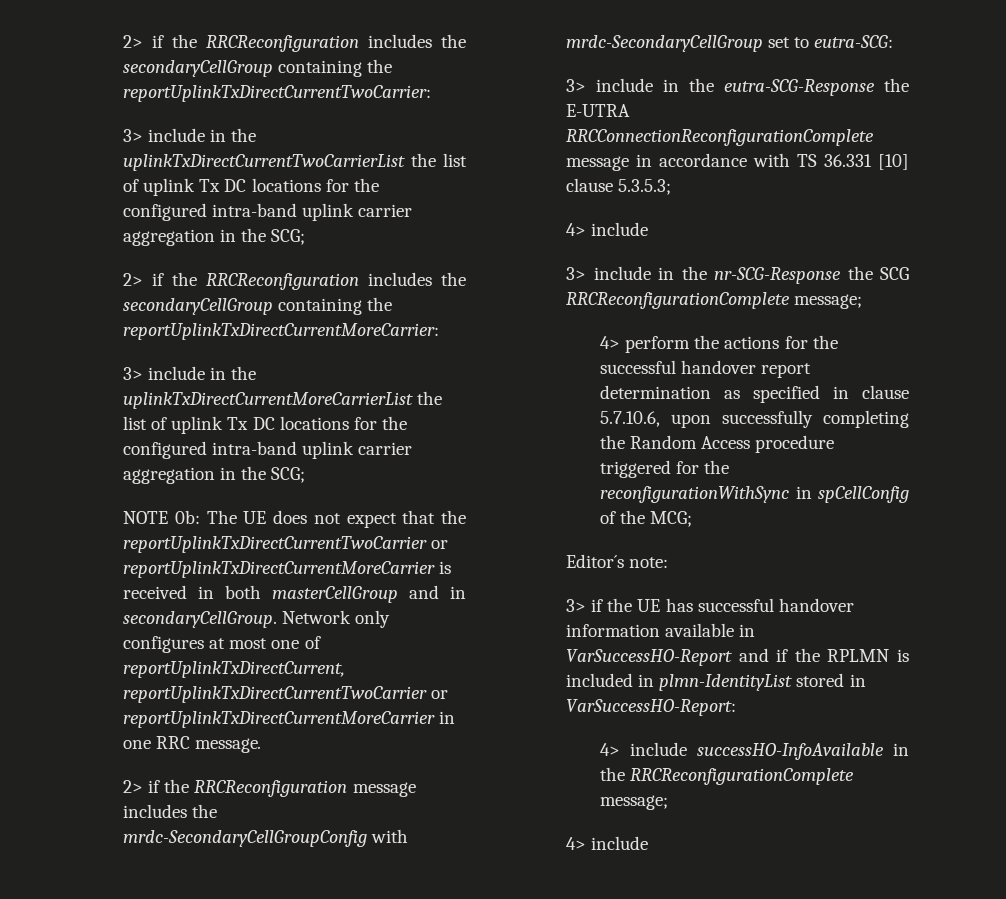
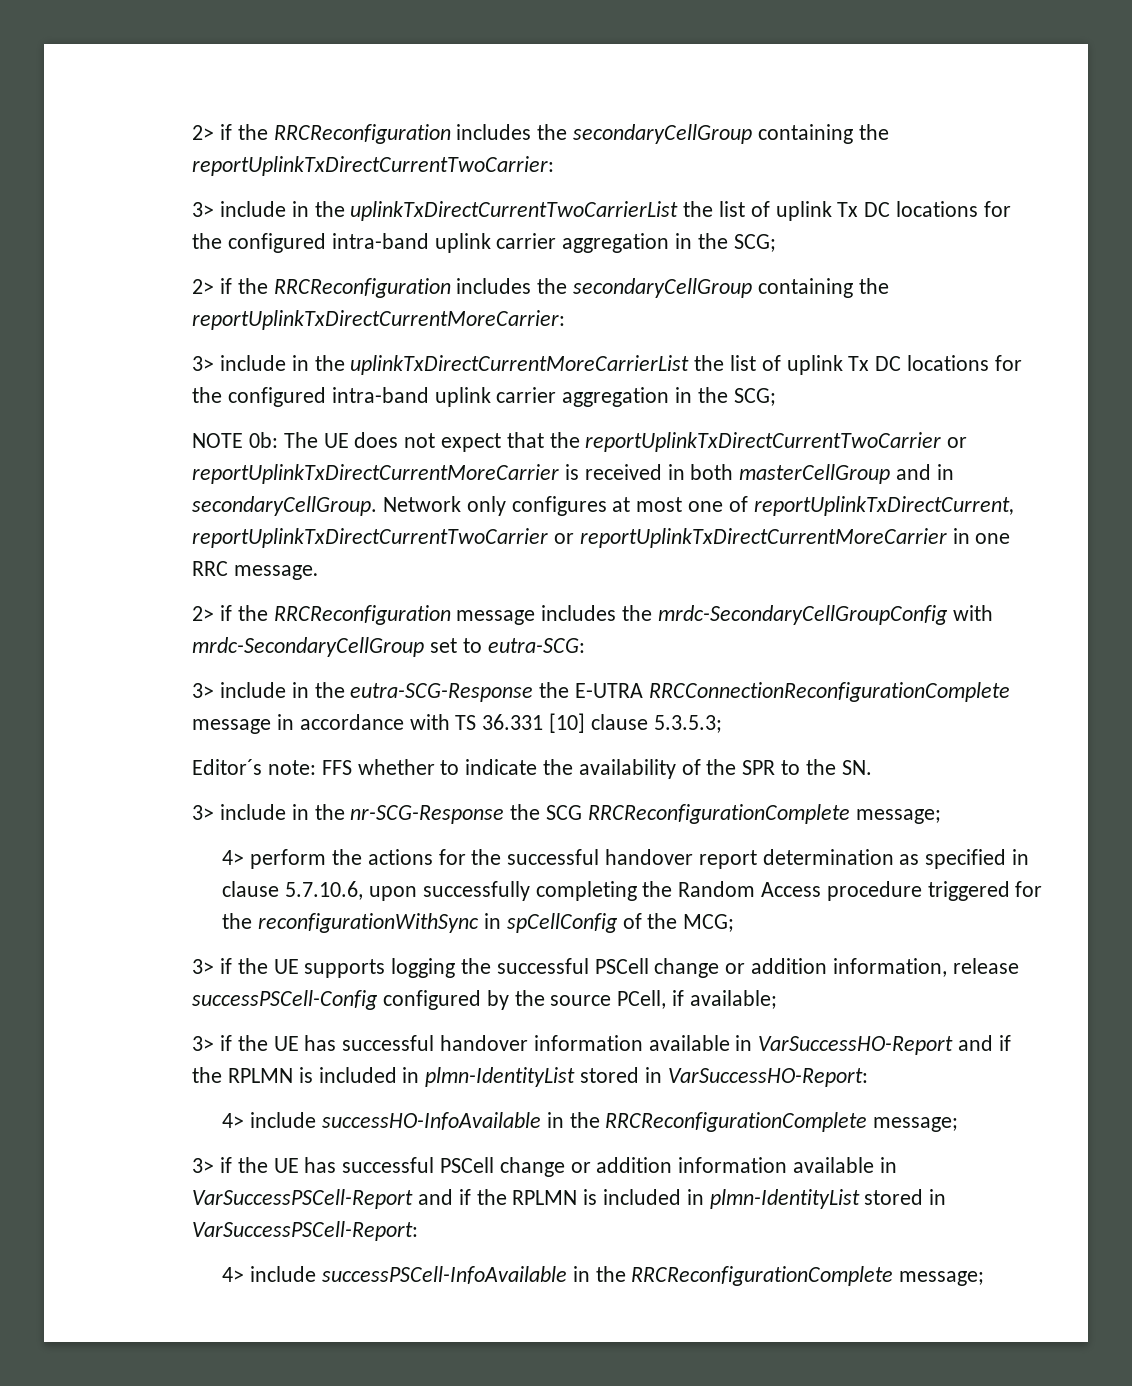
[566,222,649,236] 4> include -> [192,759,872,779] Editor´s note: FFS whether to indicate the availability of the SPR to the SN.
[566,554,669,568] Editor´s note: -> [192,958,1019,978] [192,990,777,1010] 3> if the UE supports logging the successful PSCell change or addition information, release successPSCell-Config configured by the source PCell, if available;
[566,836,649,850] 4> include -> [192,1157,897,1177] [192,1189,947,1209] [192,1221,419,1241] [222,1266,985,1286] 3> if the UE has successful PSCell change or addition information available in VarSuccessPSCell-Report and if the RPLMN is included in plmn-IdentityList stored in VarSuccessPSCell-Report: // 4> include successPSCell-InfoAvailable in the RRCReconfigurationComplete message;

